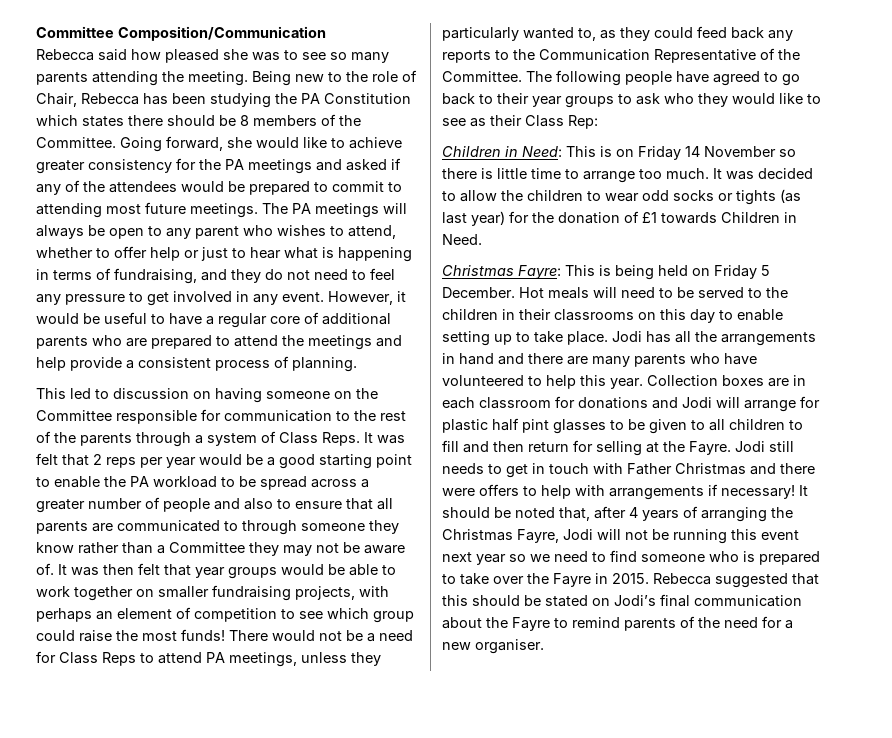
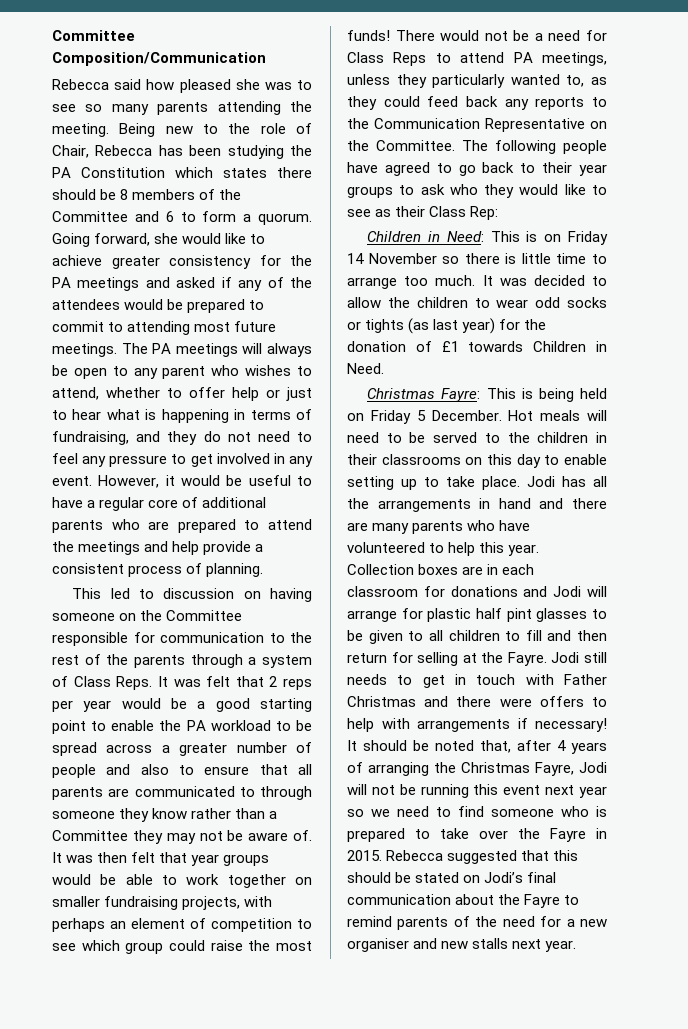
[36,137,116,148] Committee. -> [52,211,312,225] Committee and 6 to form a quorum.
[760,48,775,60] of -> [590,121,607,129] on
[475,639,544,654] organiser. -> [347,938,577,952] organiser and new stalls next year.

